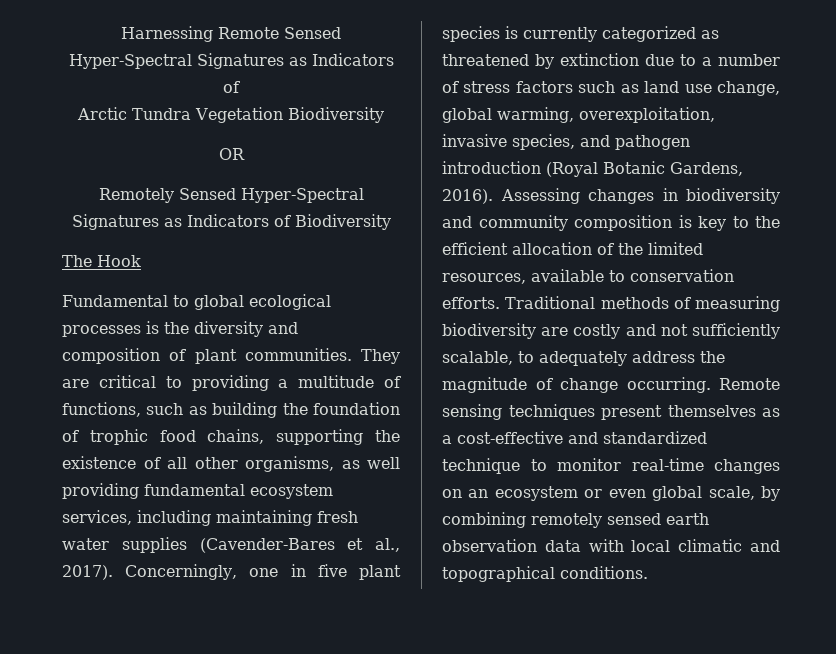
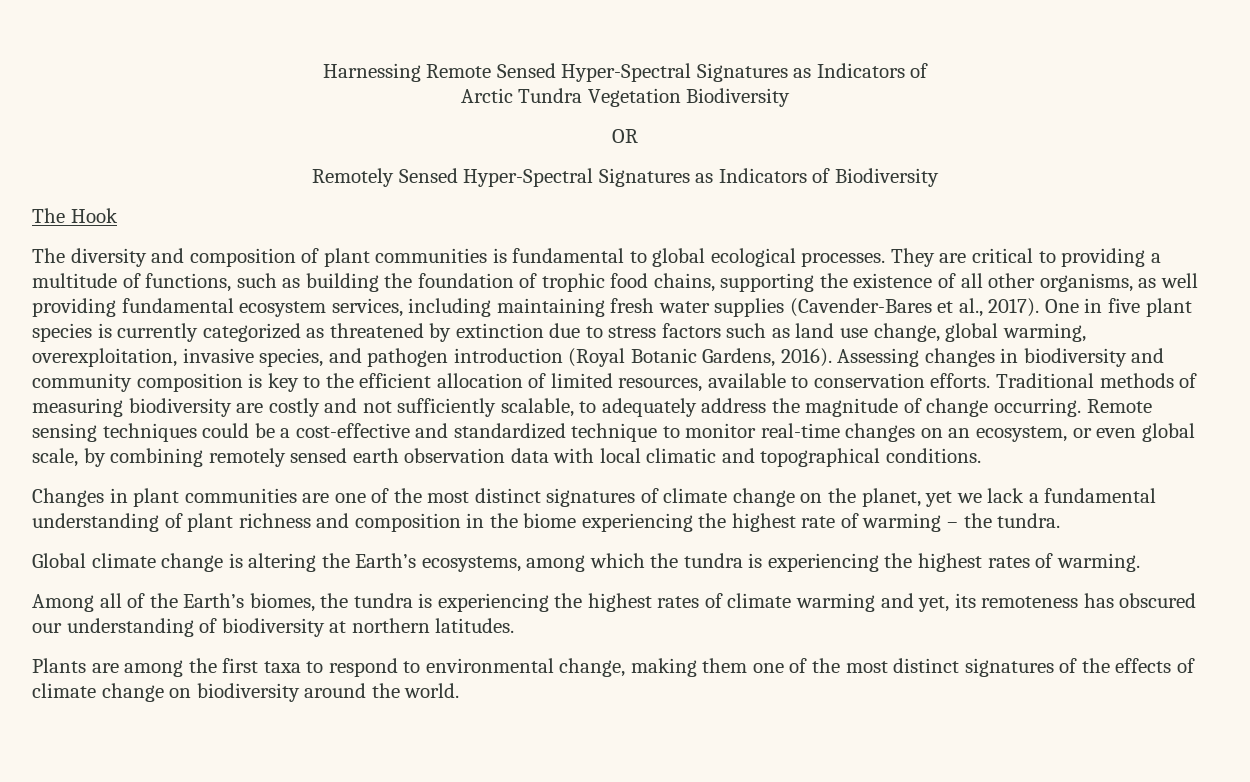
[62,294,331,310] [62,321,189,337] Fundamental to global ecological processes is the -> [32,248,65,263] The
[244,348,352,361] communities. -> [375,248,886,267] communities is fundamental to global ecological processes.
[125,564,279,580] Concerningly, one -> [1044,299,1079,313] One
[702,54,780,66] [442,81,459,93] a number of -> (603, 332) none
[618,243,643,255] the -> (547, 380) none
[601,405,780,420] present themselves as -> [202,423,275,438] could be
[494,486,578,501] ecosystem -> [976,426,1068,442] ecosystem,
(648, 572) none -> [32,488,1157,507] [32,513,1061,532] [32,553,1140,572] [32,593,1197,612] [32,618,515,637] [32,658,1195,677] [32,683,460,702] // Changes in plant communities are one of the most distinct signatures of climate change on the planet, yet we lack a fundamental understanding of plant richness and composition in the biome experiencing the highest rate of warming – the tundra. // Global climate change is altering the Earth’s ecosystems, among which the tundra is experiencing the highest rates of warming. // Among all of the Earth’s biomes, the tundra is experiencing the highest rates of climate warming and yet, its remoteness has obscured our understanding of biodiversity at northern latitudes. // Plants are among the first taxa to respond to environmental change, making them one of the most distinct signatures of the effects of climate change on biodiversity around the world.

